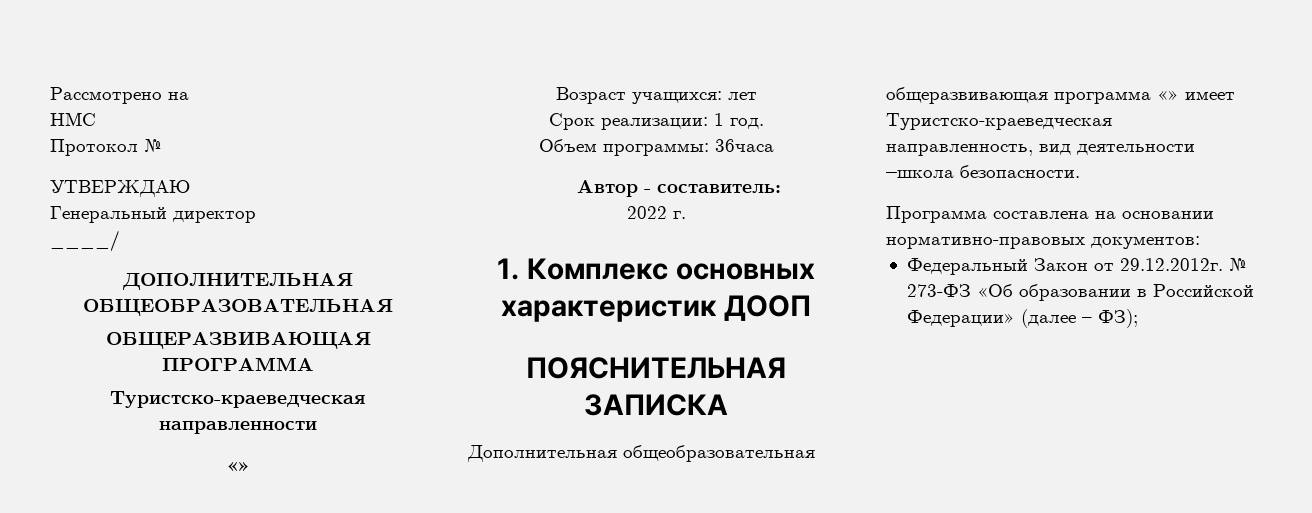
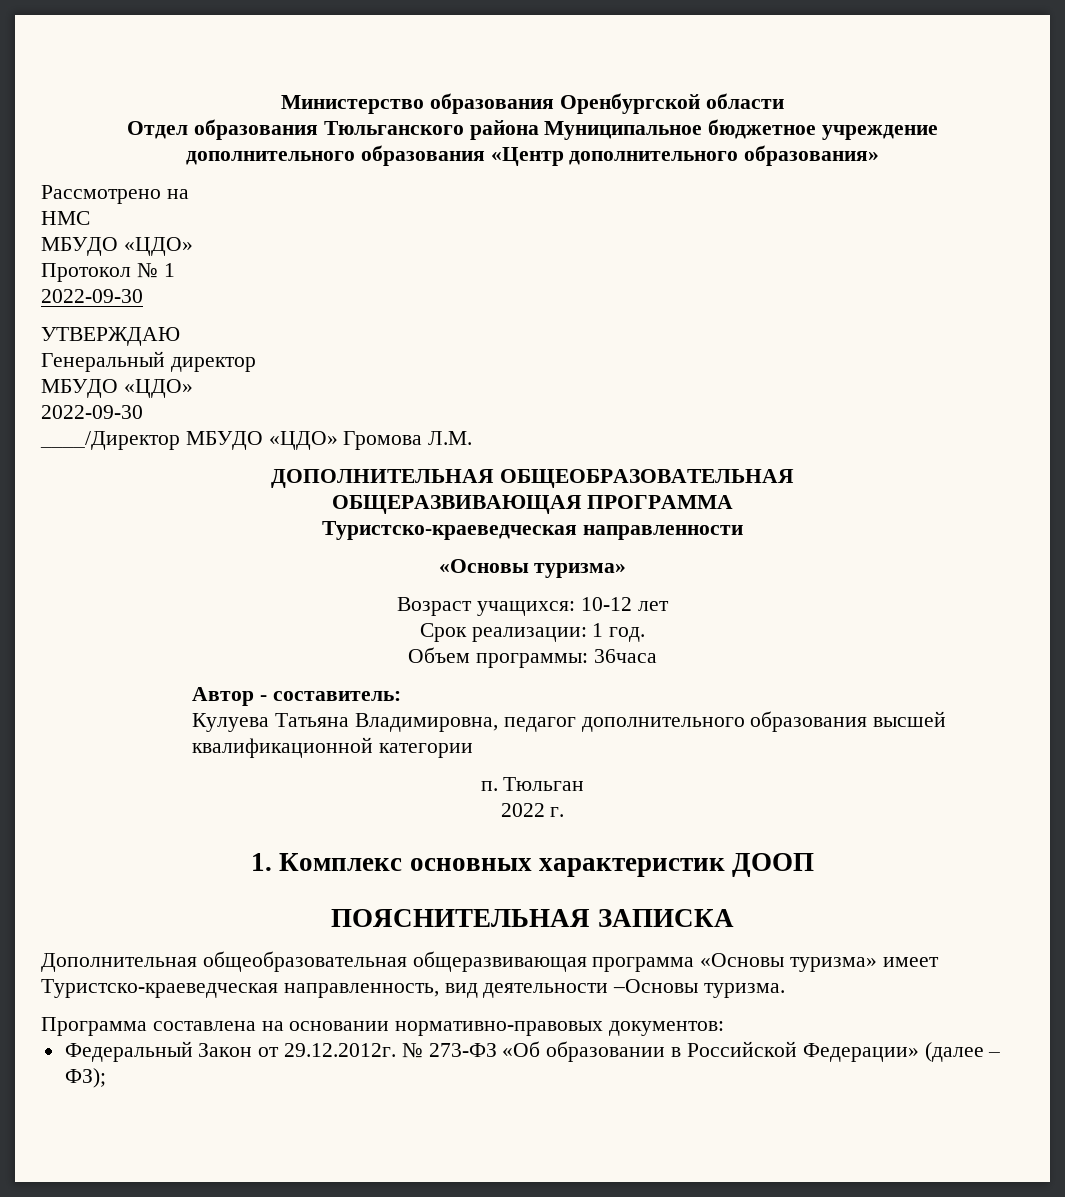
(50, 95) none -> [281,93,784,114] [127,119,938,140] [185,145,880,166] Министерство образования Оренбургской области // Отдел образования Тюльганского района Муниципальное бюджетное учреждение дополнительного образования «Центр дополнительного образования» //
(96, 119) none -> [41,237,193,256] // МБУДО «ЦДО»
(161, 145) none -> [163,263,175,277] [41,289,143,303] 1 // 2022-09-30
[50,230,120,252] ____/ -> [41,379,193,398] [41,405,143,419] [40,431,473,450] МБУДО «ЦДО» // 2022-09-30 // ____/Директор МБУДО «ЦДО» Громова Л.М.
[226,462,250,471] «» -> [438,559,627,578] «Основы туризма»
(722, 97) none -> [580,597,632,611] 10-12
(782, 188) none -> [192,711,947,732] [192,737,474,758] [480,777,585,791] // Кулуева Татьяна Владимировна, педагог дополнительного образования высшей квалификационной категории // п. Тюльган
[1157,90,1179,100] «» -> [700,953,878,972] «Основы туризма»
[886,165,1080,178] –школа безопасности. -> [613,979,786,998] –Основы туризма.

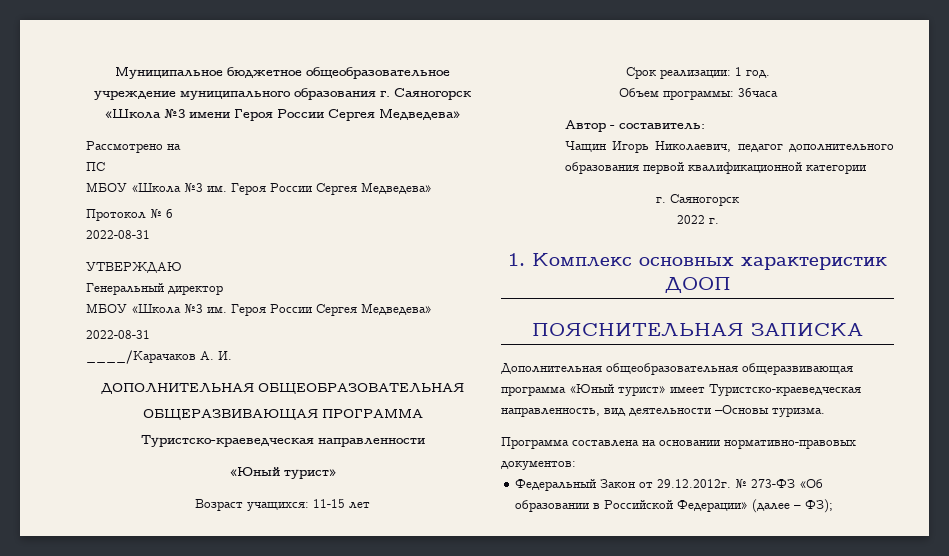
[281,93,784,114] [127,119,938,140] [185,145,880,166] [41,185,189,204] [41,211,90,225] [41,237,193,256] Министерство образования Оренбургской области // Отдел образования Тюльганского района Муниципальное бюджетное учреждение дополнительного образования «Центр дополнительного образования» // Рассмотрено на // НМС // МБУДО «ЦДО» -> [115,66,450,79] [94,88,471,100] [104,108,461,121] [86,141,181,153] [86,162,105,171] [86,182,432,195] Муниципальное бюджетное общеобразовательное учреждение муниципального образования г. Саяногорск «Школа №3 имени Героя России Сергея Медведева» // Рассмотрено на // ПС // МБОУ «Школа №3 им. Героя России Сергея Медведева»
[163,263,175,277] [41,289,143,303] 1 // 2022-09-30 -> [166,209,173,218] [86,230,150,239] 6 // 2022-08-31
[41,379,193,398] [41,405,143,419] [40,431,473,450] МБУДО «ЦДО» // 2022-09-30 // ____/Директор МБУДО «ЦДО» Громова Л.М. -> [86,303,432,316] [86,330,150,339] [86,350,232,364] МБОУ «Школа №3 им. Героя России Сергея Медведева» // 2022-08-31 // ____/Карачаков А. И.
[438,559,627,578] «Основы туризма» -> [228,467,337,479] «Юный турист»
[580,597,632,611] 10-12 -> [313,499,345,508] 11-15
[192,713,498,732] Кулуева Татьяна Владимировна, -> [564,141,732,153] Чащин Игорь Николаевич,
[873,711,947,727] высшей -> [642,162,684,174] первой
[480,777,585,791] п. Тюльган -> [656,194,739,206] г. Саяногорск
[700,953,878,972] «Основы туризма» -> [569,384,666,396] «Юный турист»

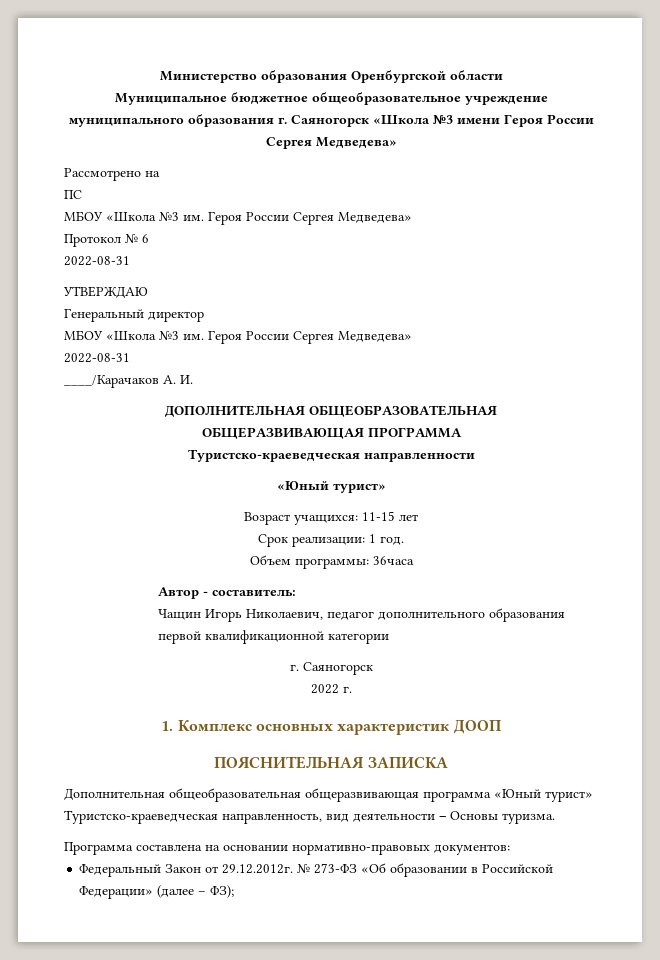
(115, 72) none -> [159,70,503,83] Министерство образования Оренбургской области //
[670,386,705,393] имеет -> (593, 796) none
[715,405,769,414] –Основы -> [439,811,498,820] – Основы

